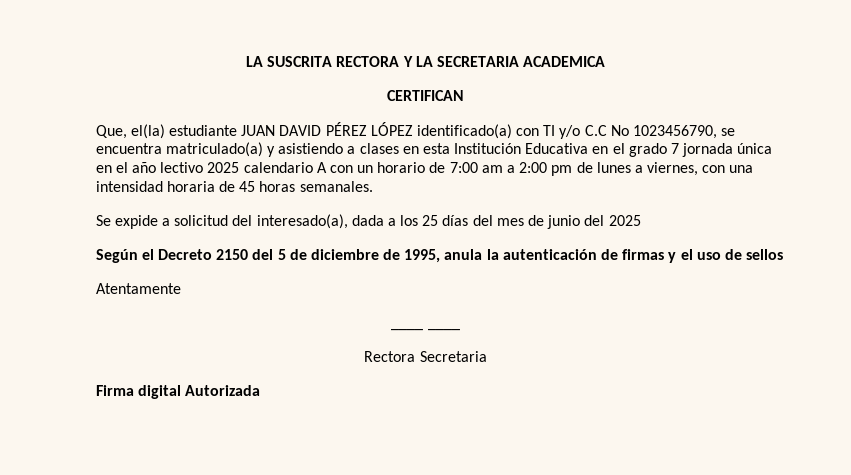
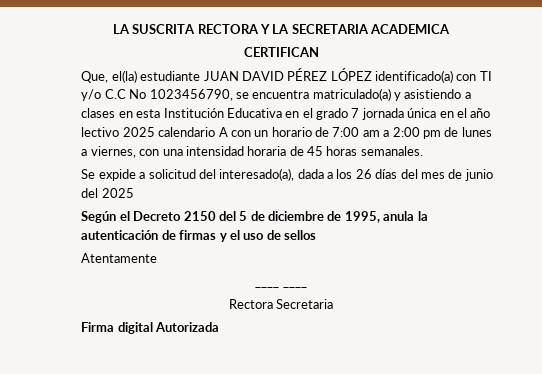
[422,215,439,226] 25 -> [355,169,372,179] 26

